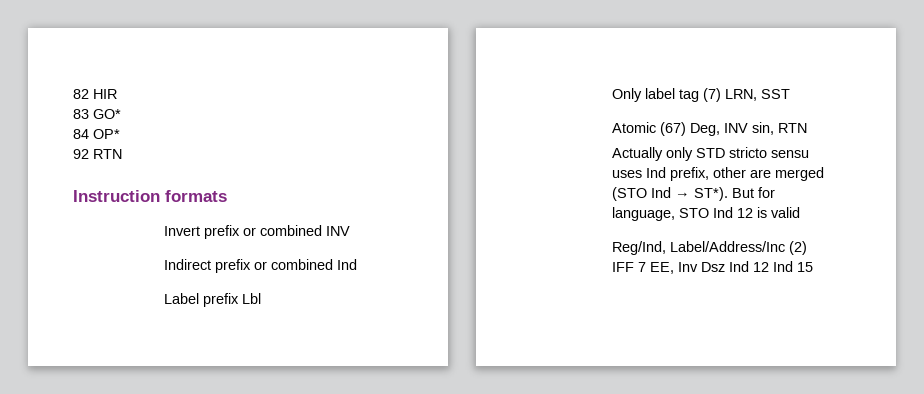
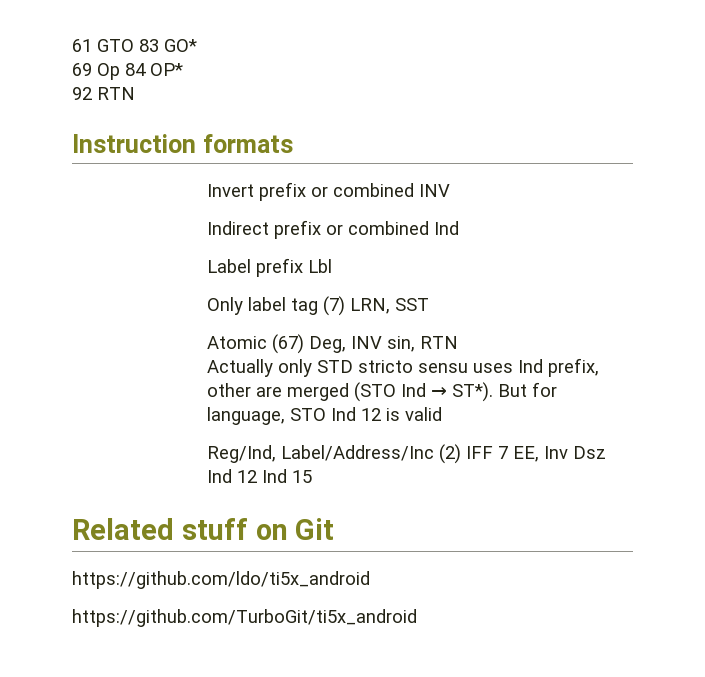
[73,89,117,99] 82 HIR // -> [72,39,134,52] 61 GTO
(121, 114) none -> [72,63,120,80] 69 Op
(814, 267) none -> [72,518,335,540] [72,571,370,589] [72,609,417,627] // Related stuff on Git // https://github.com/ldo/ti5x_android // https://github.com/TurboGit/ti5x_android

